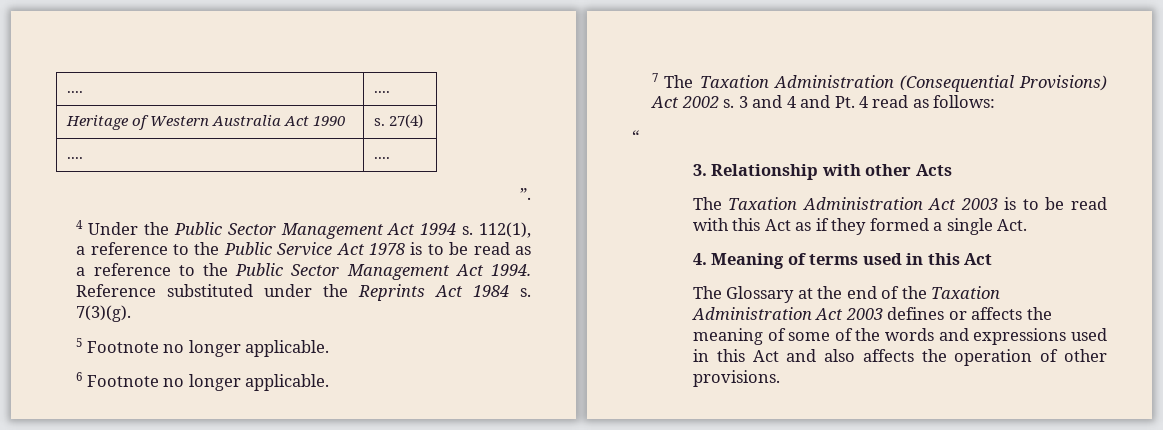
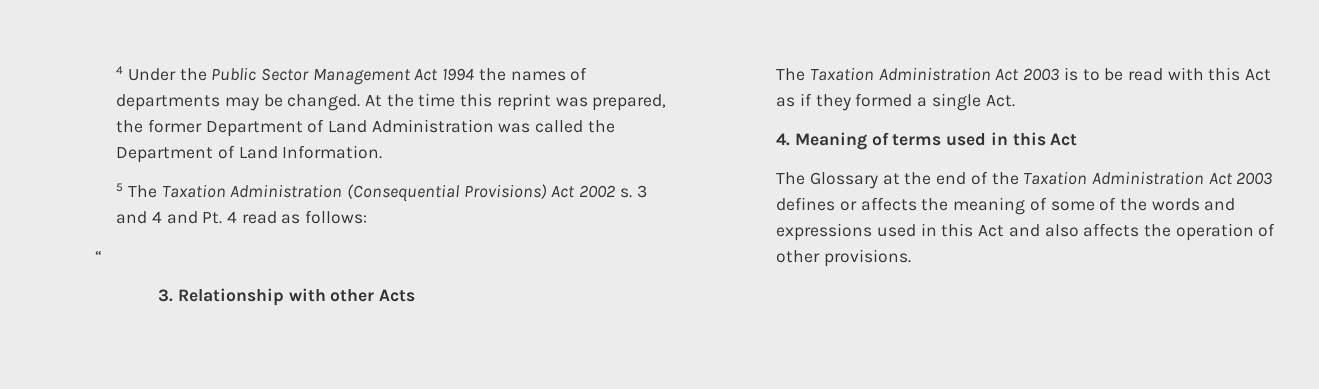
[66,91,83,93] [373,91,390,93] [65,115,346,130] [373,114,424,128] [66,157,83,159] [373,157,390,159] [520,188,531,200] .... | .... // Heritage of Western Australia Act 1990 | s. 27(4) // .... | .... // ”. // -> (116, 70) none
[462,222,531,238] [76,242,531,256] [76,263,531,280] [76,284,531,301] [76,305,132,322] [76,338,330,357] [76,372,330,391] [652,73,659,82] s. 112(1), a reference to the Public Service Act 1978 is to be read as a reference to the Public Sector Management Act 1994. Reference substituted under the Reprints Act 1984 s. 7(3)(g). // 5 Footnote no longer applicable. // 6 Footnote no longer applicable. // 7 -> [478,67,588,81] [116,93,667,111] [116,119,615,137] [116,145,383,163] [116,183,124,192] the names of departments may be changed. At the time this reprint was prepared, the former Department of Land Administration was called the Department of Land Information. // 5

